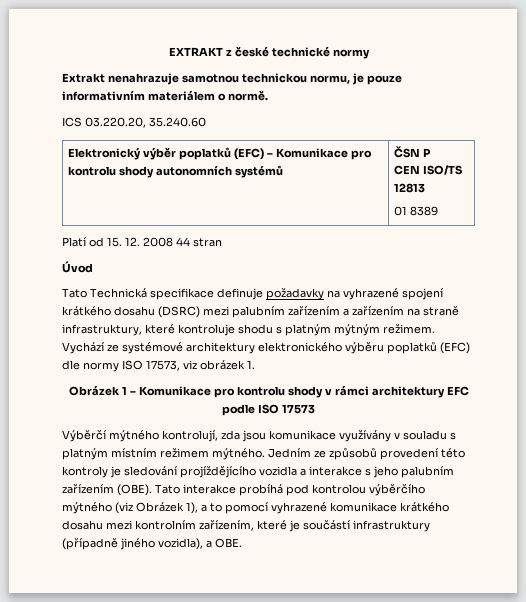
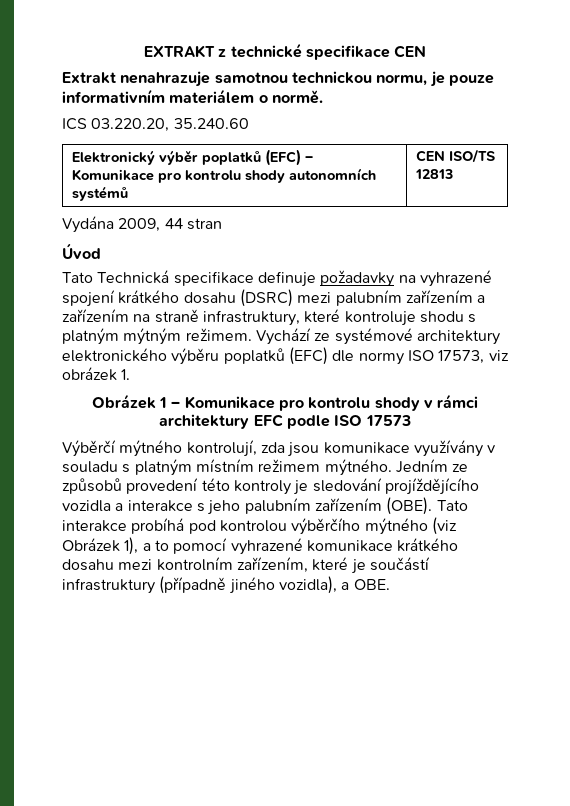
[234,46,370,59] české technické normy -> [230,43,427,60] technické specifikace CEN
[394,146,432,158] ČSN P // -> (128, 193) none
[394,206,439,216] [62,237,173,247] // 01 8389 // Platí od 15. 12. 2008 -> [62,216,161,233] // Vydána 2009,

